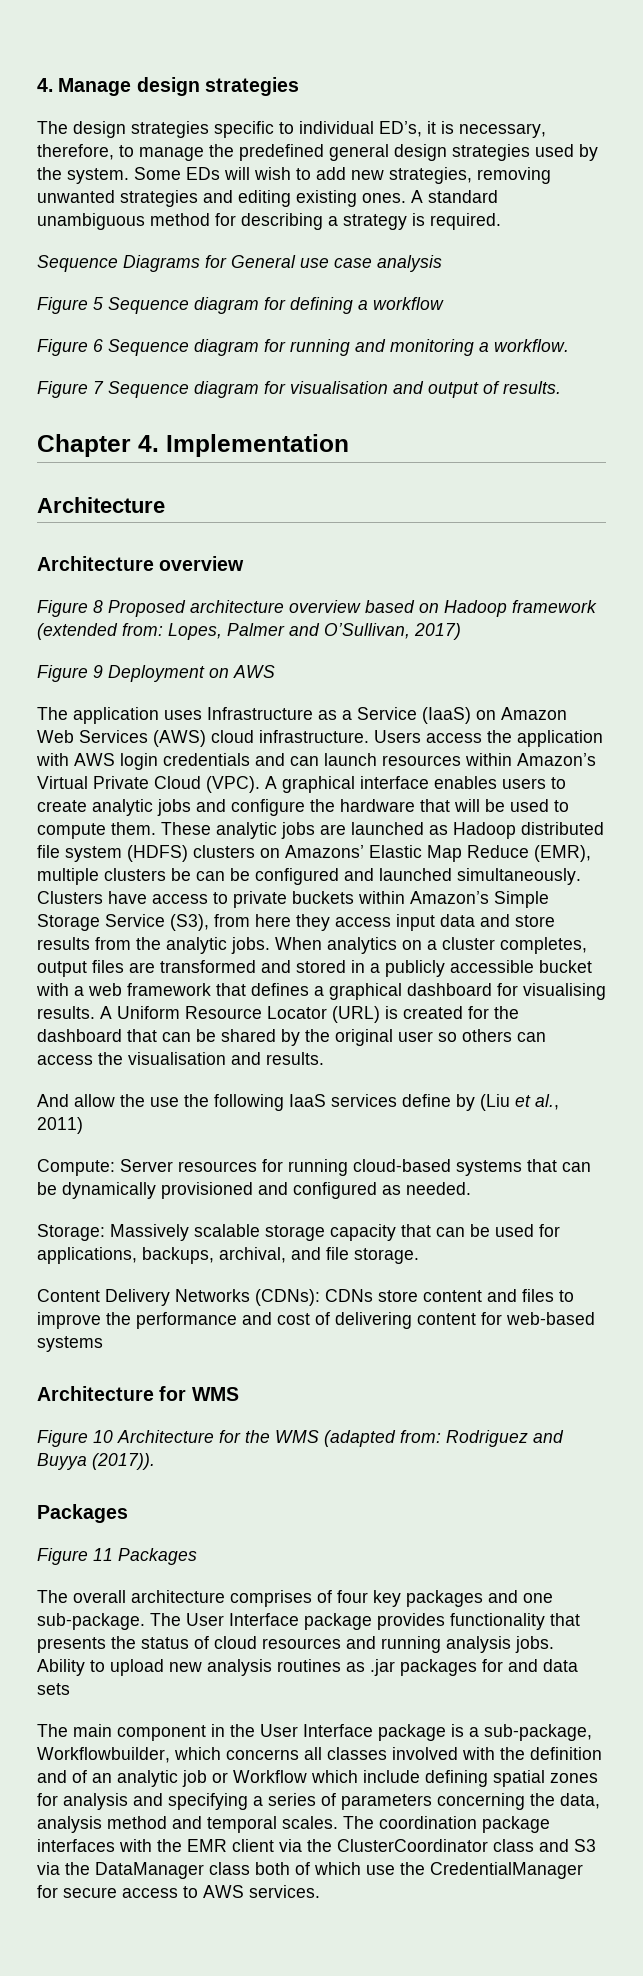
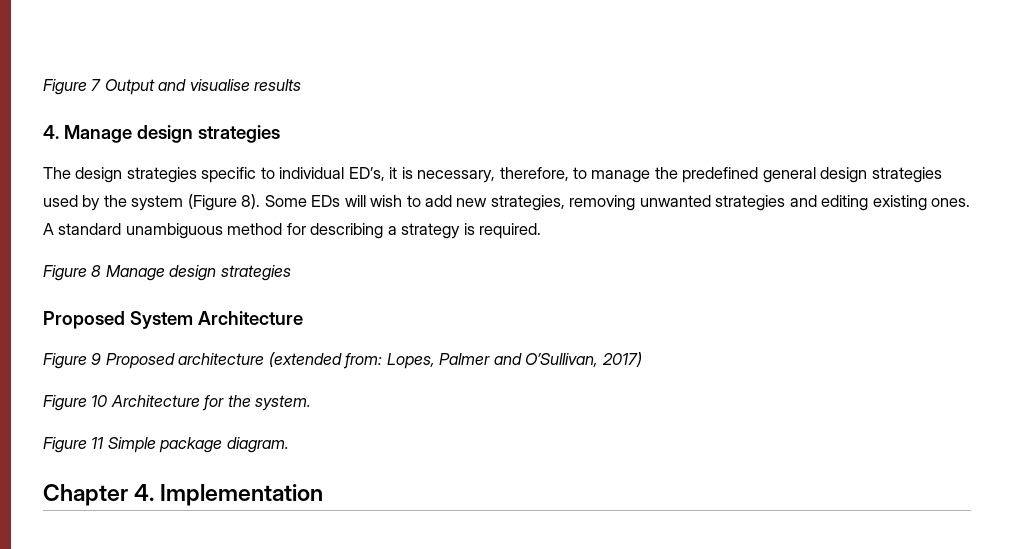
(37, 85) none -> [43,79,302,95] Figure 7 Output and visualise results //
[67,168,129,184] system. -> [131,194,261,211] system (Figure 8).
[37,255,442,272] [37,297,444,314] [37,339,569,356] [37,381,561,398] [37,434,349,457] [37,497,165,513] [37,556,245,571] [37,600,597,617] Sequence Diagrams for General use case analysis // Figure 5 Sequence diagram for defining a workflow // Figure 6 Sequence diagram for running and monitoring a workflow. // Figure 7 Sequence diagram for visualisation and output of results. // Chapter 4. Implementation // Architecture // Architecture overview // Figure 8 Proposed architecture overview based on Hadoop framework -> [43,265,291,281] [43,311,303,329] [43,353,265,369] Figure 8 Manage design strategies // Proposed System Architecture // Figure 9 Proposed architecture
[37,665,275,682] [37,707,567,724] [37,730,603,747] [36,753,596,770] [37,776,566,793] [37,799,569,816] [37,822,604,839] [37,845,591,862] [37,868,581,885] [37,891,549,908] [37,914,555,931] [37,937,587,954] [37,960,592,977] [36,983,606,1000] [37,1006,519,1023] [37,1029,546,1046] [37,1052,324,1065] [37,1094,559,1111] [37,1117,83,1134] [37,1159,591,1176] [37,1182,471,1199] [37,1224,560,1241] [37,1247,419,1264] [37,1289,574,1306] [37,1312,595,1329] [37,1336,103,1352] [37,1386,239,1401] // Figure 9 Deployment on AWS // The application uses Infrastructure as a Service (IaaS) on Amazon Web Services (AWS) cloud infrastructure. Users access the application with AWS login credentials and can launch resources within Amazon’s Virtual Private Cloud (VPC). A graphical interface enables users to create analytic jobs and configure the hardware that will be used to compute them. These analytic jobs are launched as Hadoop distributed file system (HDFS) clusters on Amazons’ Elastic Map Reduce (EMR), multiple clusters be can be configured and launched simultaneously. Clusters have access to private buckets within Amazon’s Simple Storage Service (S3), from here they access input data and store results from the analytic jobs. When analytics on a cluster completes, output files are transformed and stored in a publicly accessible bucket with a web framework that defines a graphical dashboard for visualising results. A Uniform Resource Locator (URL) is created for the dashboard that can be shared by the original user so others can access the visualisation and results. // And allow the use the following IaaS services define by (Liu et al., 2011) // Compute: Server resources for running cloud-based systems that can be dynamically provisioned and configured as needed. // Storage: Massively scalable storage capacity that can be used for applications, backups, archival, and file storage. // Content Delivery Networks (CDNs): CDNs store content and files to improve the performance and cost of delivering content for web-based systems // Architecture for WMS -> (642, 359) none
[275,1430,564,1447] [37,1453,155,1470] [37,1504,128,1523] [37,1548,197,1565] [37,1590,553,1607] [37,1613,580,1630] [37,1636,554,1653] [37,1659,578,1676] [37,1683,70,1695] [37,1724,592,1741] [37,1747,602,1763] [37,1770,598,1787] [37,1793,600,1810] [37,1816,550,1833] [37,1839,596,1852] [37,1862,583,1879] [37,1885,320,1898] WMS (adapted from: Rodriguez and Buyya (2017)). // Packages // Figure 11 Packages // The overall architecture comprises of four key packages and one sub-package. The User Interface package provides functionality that presents the status of cloud resources and running analysis jobs. Ability to upload new analysis routines as .jar packages for and data sets // The main component in the User Interface package is a sub-package, Workflowbuilder, which concerns all classes involved with the definition and of an analytic job or Workflow which include defining spatial zones for analysis and specifying a series of parameters concerning the data, analysis method and temporal scales. The coordination package interfaces with the EMR client via the ClusterCoordinator class and S3 via the DataManager class both of which use the CredentialManager for secure access to AWS services. -> [255,395,312,411] [43,437,289,453] [43,484,324,506] system. // Figure 11 Simple package diagram. // Chapter 4. Implementation

